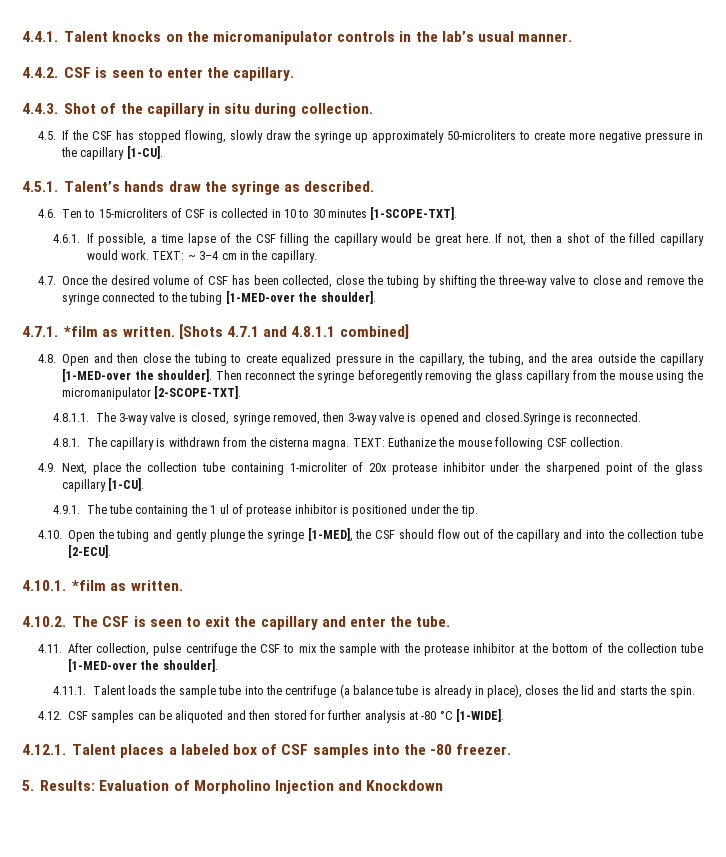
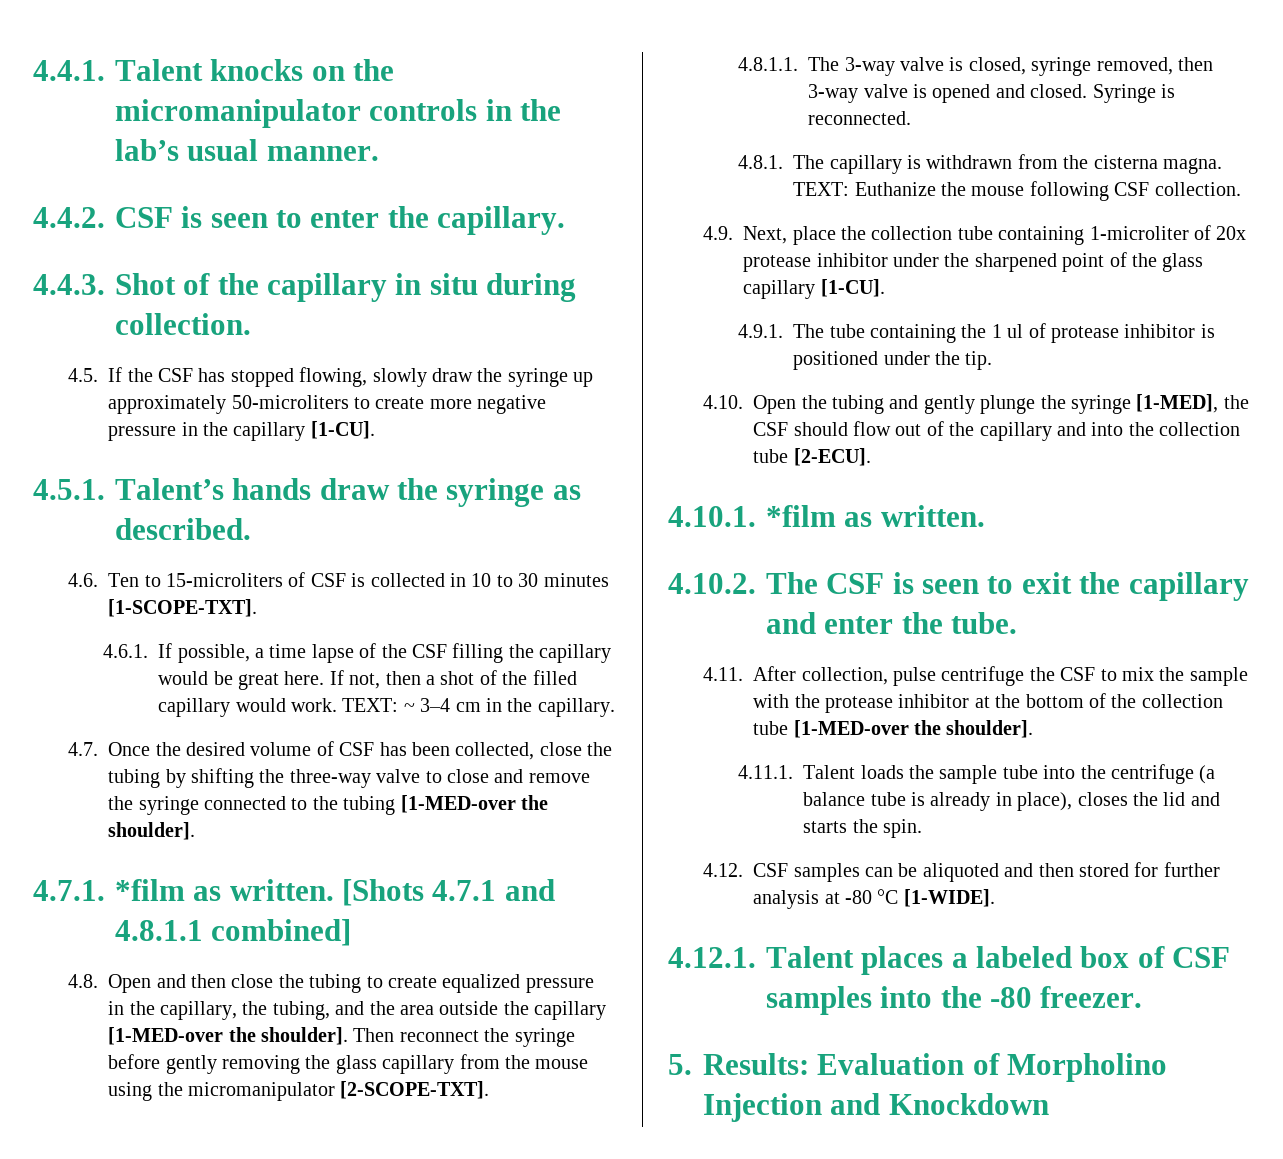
[357,370,423,383] beforegently -> [108,1054,217,1074] before gently
[484,412,560,425] closed.Syringe -> [1030,84,1156,103] closed. Syringe

